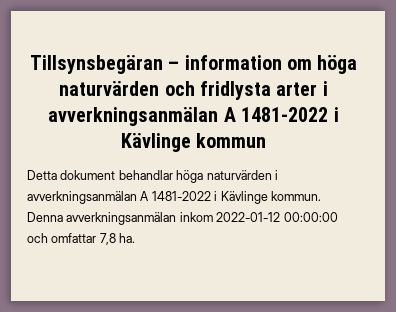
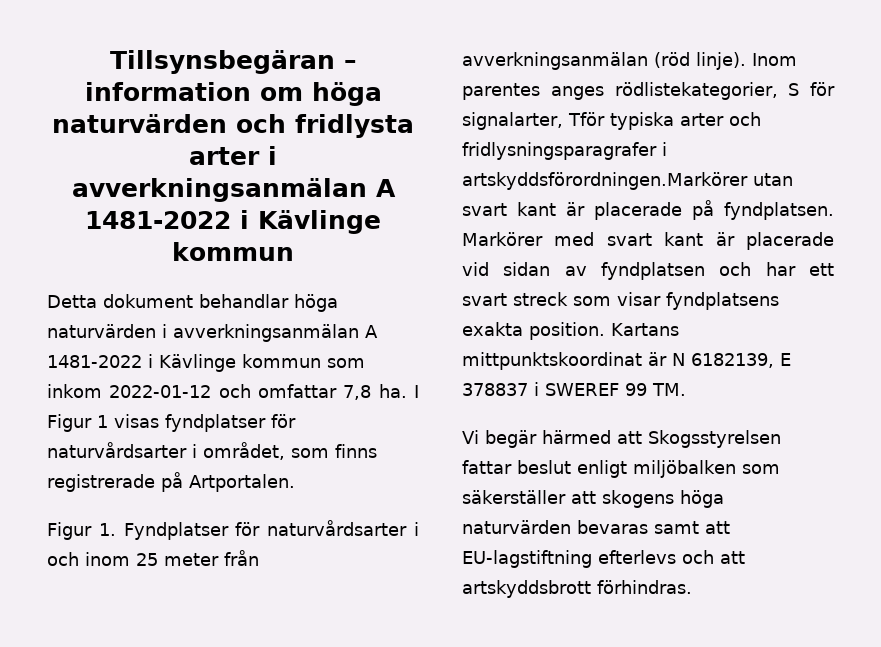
[270,191,321,201] [27,212,177,225] kommun. Denna avverkningsanmälan -> [242,354,365,368] kommun som
[283,212,338,222] 00:00:00 -> (212, 391) none
(136, 238) none -> [413,385,419,398] [47,414,296,432] [47,442,377,460] [47,472,295,492] [47,520,419,540] [47,550,259,566] [462,52,797,70] [462,82,835,100] [462,112,761,130] [462,142,667,160] [462,172,793,190] [462,200,834,220] [462,232,834,250] [462,262,834,280] [462,292,779,310] [462,322,679,340] [462,352,791,370] [462,382,686,396] [462,430,781,448] [462,460,780,478] [462,490,724,508] [462,520,730,534] [462,550,745,568] [462,580,692,598] I Figur 1 visas fyndplatser för naturvårdsarter i området, som finns registrerade på Artportalen. // Figur 1. Fyndplatser för naturvårdsarter i och inom 25 meter från avverkningsanmälan (röd linje). Inom parentes anges rödlistekategorier, S för signalarter, Tför typiska arter och fridlysningsparagrafer i artskyddsförordningen.Markörer utan svart kant är placerade på fyndplatsen. Markörer med svart kant är placerade vid sidan av fyndplatsen och har ett svart streck som visar fyndplatsens exakta position. Kartans mittpunktskoordinat är N 6182139, E 378837 i SWEREF 99 TM. // Vi begär härmed att Skogsstyrelsen fattar beslut enligt miljöbalken som säkerställer att skogens höga naturvärden bevaras samt att EU-lagstiftning efterlevs och att artskyddsbrott förhindras.

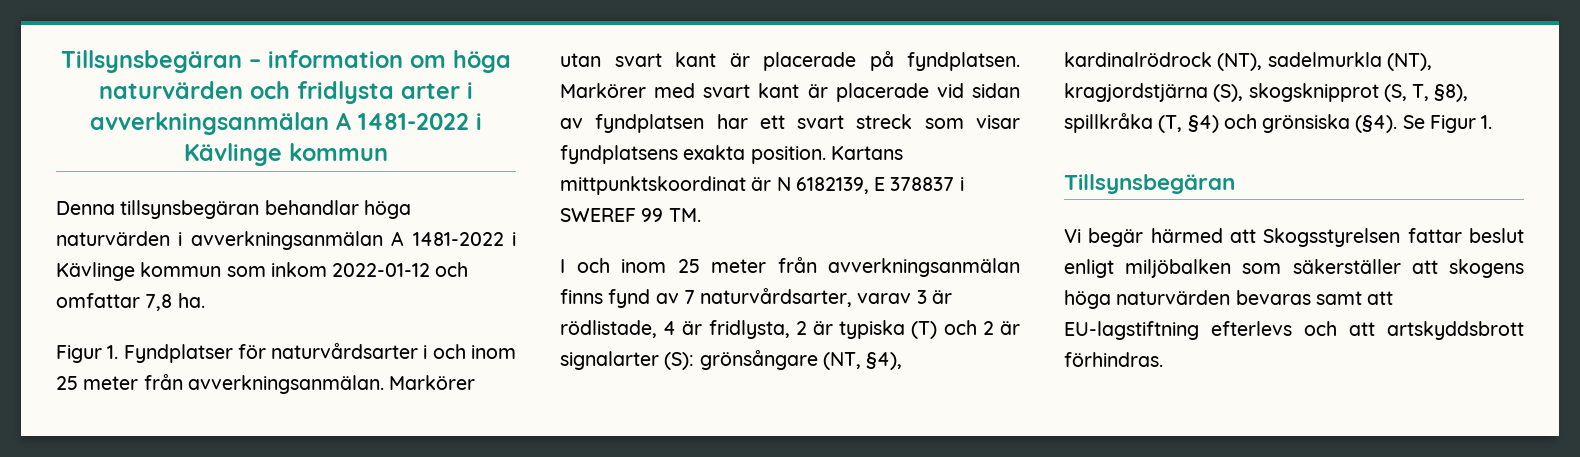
[47,294,193,308] Detta dokument -> [56,200,260,219] Denna tillsynsbegäran
[413,385,419,398] [47,414,296,432] [47,442,377,460] [47,472,295,492] I Figur 1 visas fyndplatser för naturvårdsarter i området, som finns registrerade på Artportalen. -> (205, 300) none
[462,52,797,70] [462,82,835,100] [462,112,761,130] [462,142,667,160] [462,172,748,190] avverkningsanmälan (röd linje). Inom parentes anges rödlistekategorier, S för signalarter, Tför typiska arter och fridlysningsparagrafer i artskyddsförordningen.Markörer -> [187,375,476,394] avverkningsanmälan. Markörer
[719,262,752,276] och -> (705, 123) none
(686, 389) none -> [560,257,1020,277] [560,288,952,308] [560,320,1020,339] [560,350,903,370] [1064,52,1432,71] [1064,83,1469,102] [1064,113,1493,133] [1064,174,1235,194] // I och inom 25 meter från avverkningsanmälan finns fynd av 7 naturvårdsarter, varav 3 är rödlistade, 4 är fridlysta, 2 är typiska (T) och 2 är signalarter (S): grönsångare (NT, §4), kardinalrödrock (NT), sadelmurkla (NT), kragjordstjärna (S), skogsknipprot (S, T, §8), spillkråka (T, §4) och grönsiska (§4). Se Figur 1. // Tillsynsbegäran

